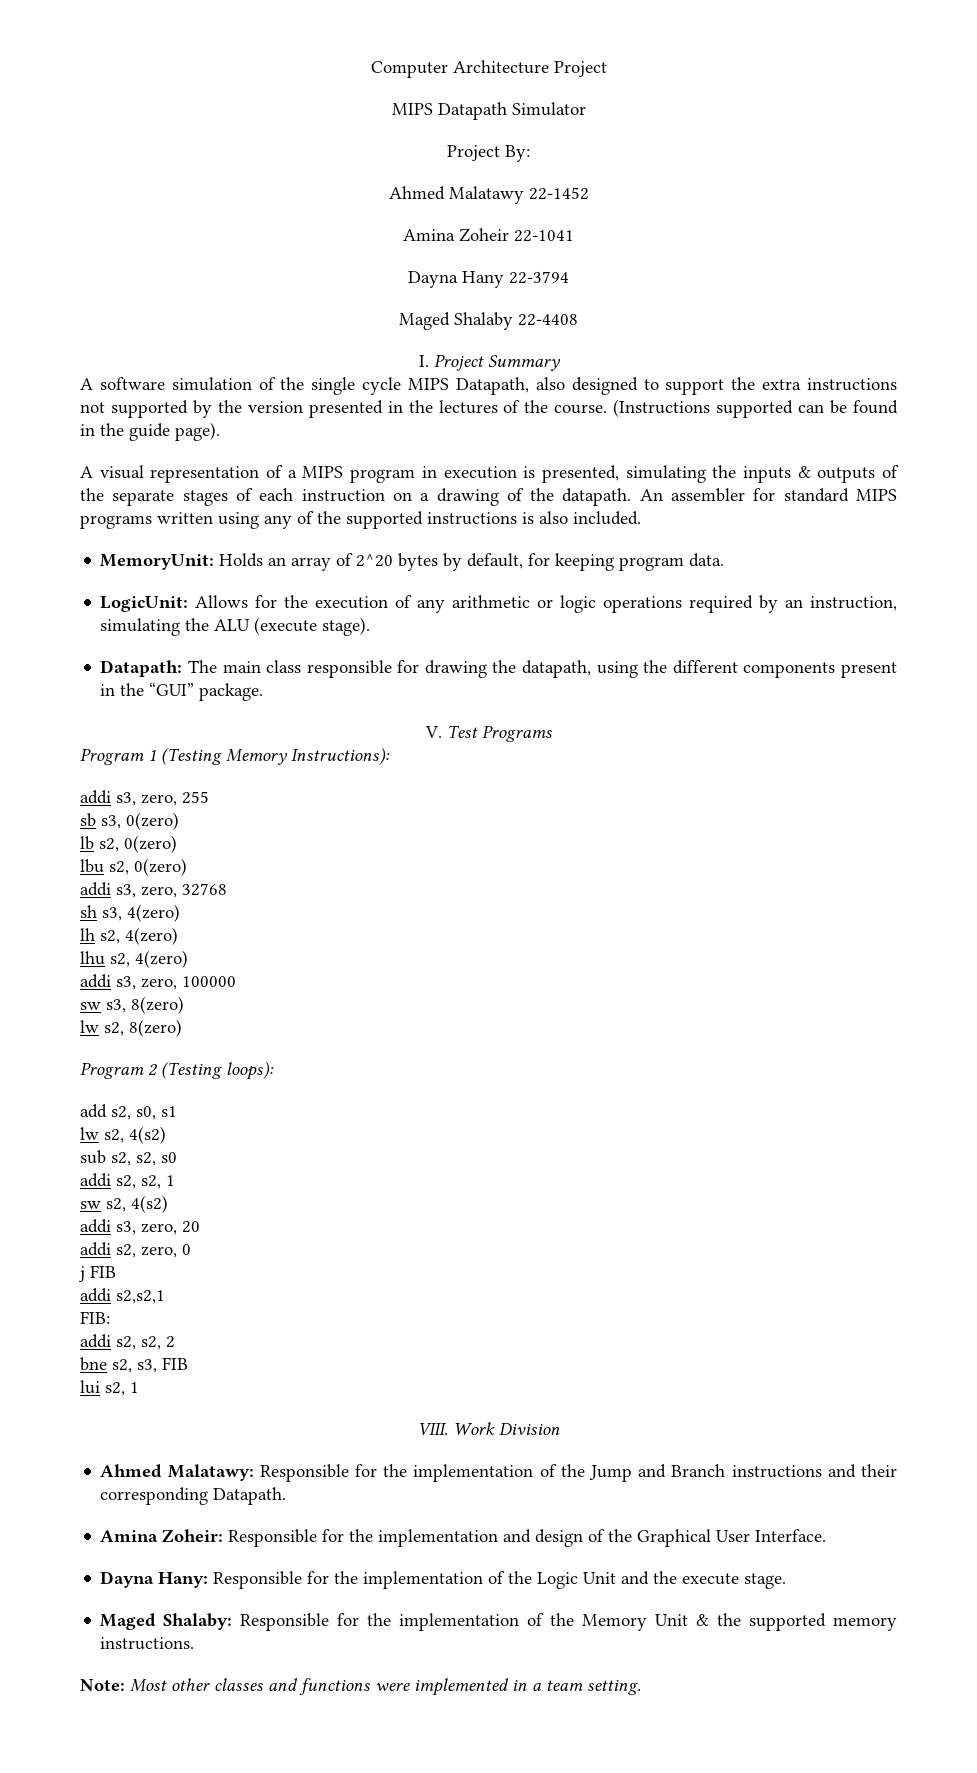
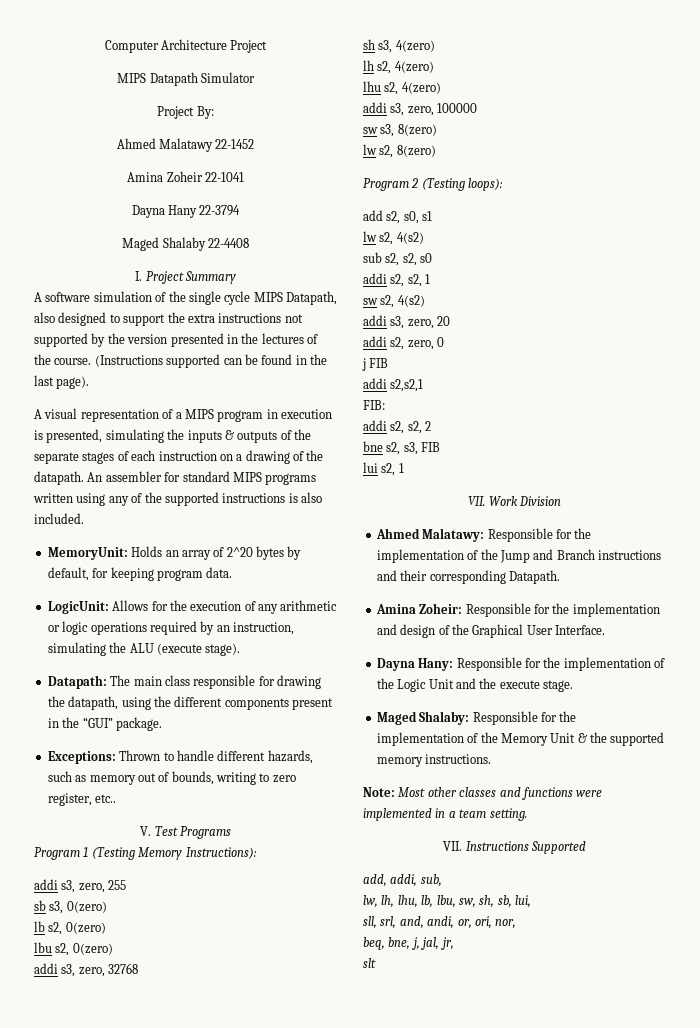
[129,423,170,441] guide -> [34,375,54,386] last
(264, 692) none -> [47,750,313,764] [47,771,296,785] [47,793,117,806] // Exceptions: Thrown to handle different hazards, such as memory out of bounds, writing to zero register, etc..
[417,1423,448,1436] VIII. -> [468,496,486,506] VII.
(641, 1687) none -> [443,841,586,854] [363,874,442,887] [363,895,531,908] [363,916,517,929] [363,937,454,950] [363,958,376,968] // VII. Instructions Supported // add, addi, sub, // lw, lh, lhu, lb, lbu, sw, sh, sb, lui, // sll, srl, and, andi, or, ori, nor, // beq, bne, j, jal, jr, // slt

